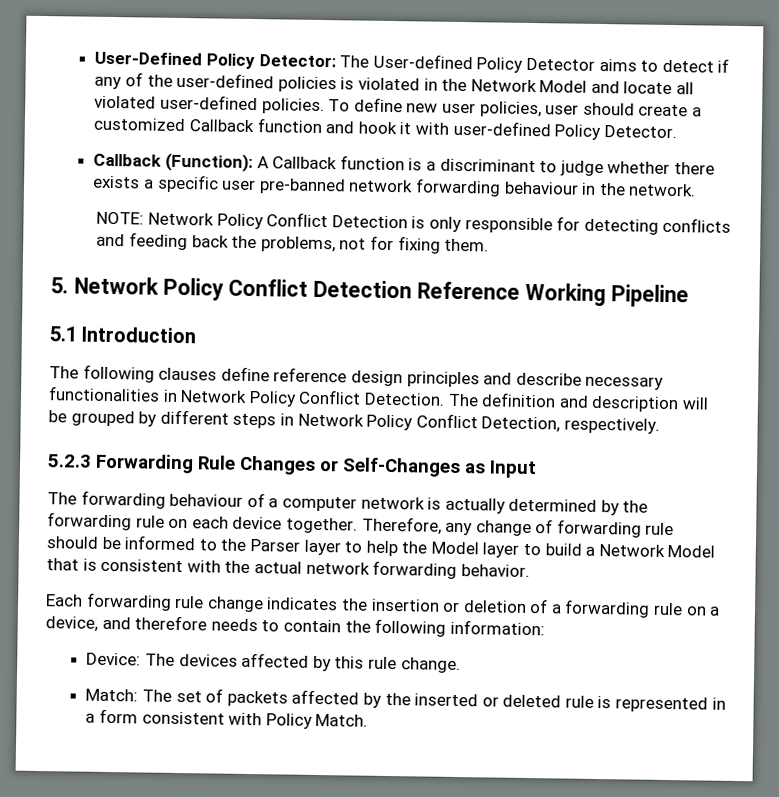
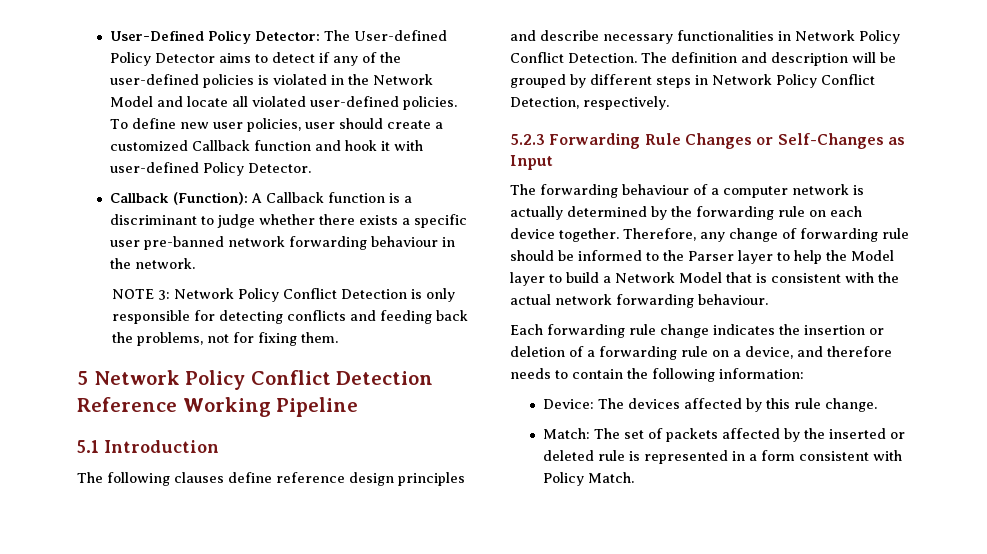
[96,211,145,225] NOTE: -> [111,289,170,300] NOTE 3:
[50,277,69,294] 5. -> [77,371,88,385] 5
[460,564,530,578] behavior. -> [698,294,768,305] behaviour.

